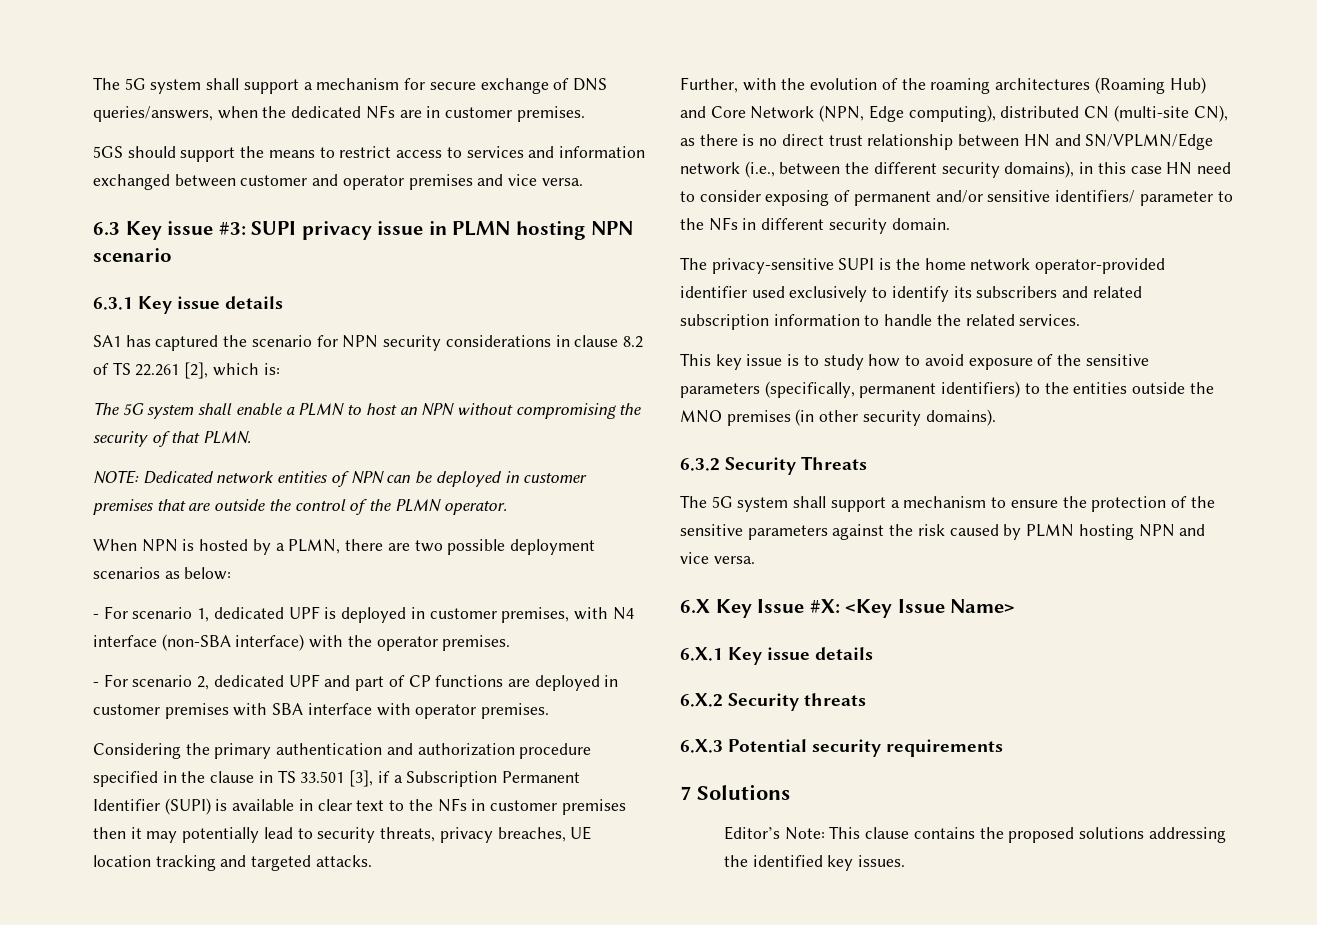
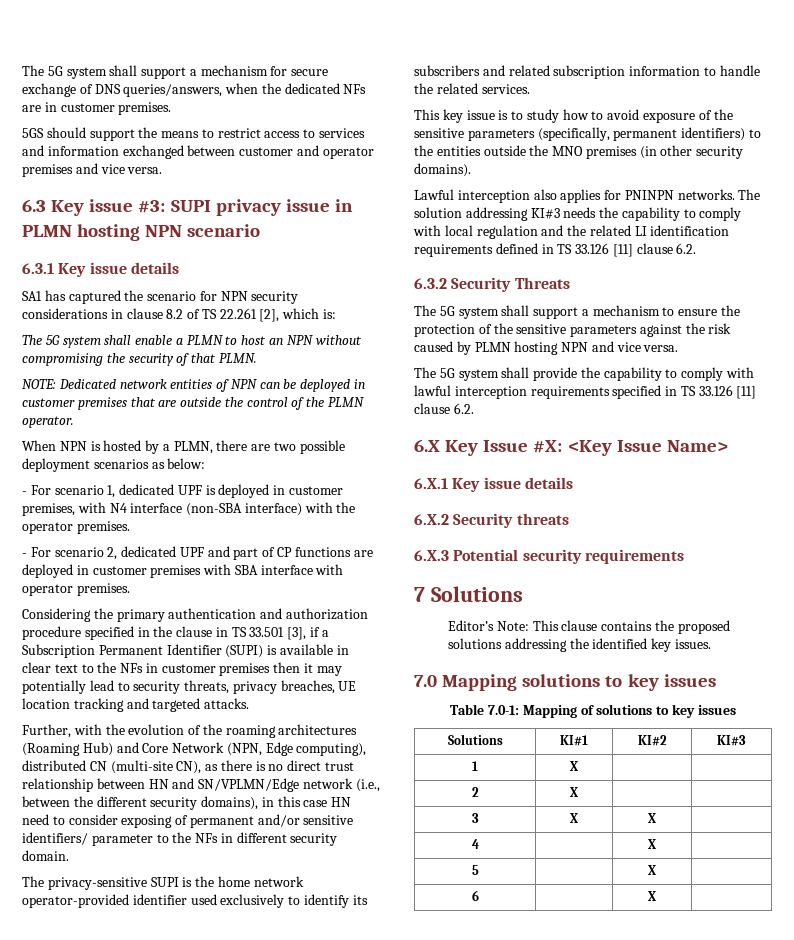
(996, 417) none -> [414,189,761,203] [414,207,742,221] [413,225,730,239] [414,243,697,257] // Lawful interception also applies for PNINPN networks. The solution addressing KI#3 needs the capability to comply with local regulation and the related LI identification requirements defined in TS 33.126 [11] clause 6.2.
(755, 560) none -> [414,367,755,381] [414,385,757,399] [414,403,474,414] // The 5G system shall provide the capability to comply with lawful interception requirements specified in TS 33.126 [11] clause 6.2.
(906, 861) none -> [414,674,716,691] [450,704,736,718] [447,734,503,745] [560,735,588,746] [637,735,667,746] [717,735,746,746] [472,761,478,771] [570,761,578,771] [471,787,479,797] [570,787,578,797] [471,813,479,823] [570,813,578,823] [648,813,656,823] [471,839,479,849] [648,839,656,849] [471,865,479,875] [648,865,656,875] [471,890,479,901] [648,891,656,901] // 7.0 Mapping solutions to key issues // Table 7.0-1: Mapping of solutions to key issues // Solutions | KI#1 | KI#2 | KI#3 // 1 | X | | // 2 | X | | // 3 | X | X | // 4 | | X | // 5 | | X | // 6 | | X |

